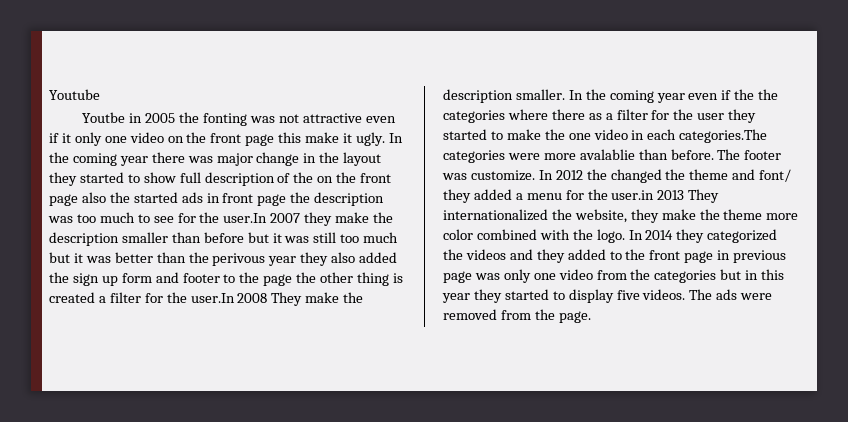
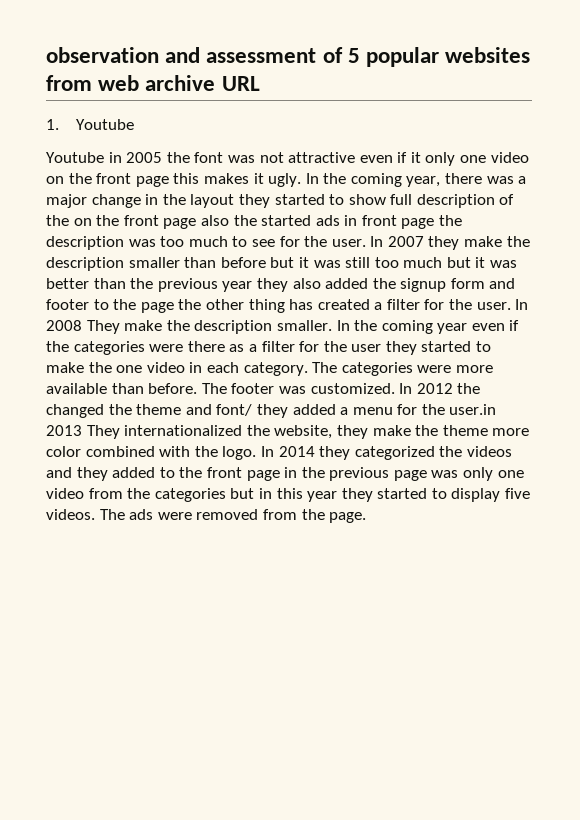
(49, 94) none -> [46,47,531,67] [46,75,260,91] [46,119,59,130] observation and assessment of 5 popular websites from web archive URL // 1.
[82,112,126,123] Youtbe -> [46,152,104,163] Youtube
[202,113,247,126] fonting -> [194,152,224,163] font
[305,132,340,143] make -> [203,173,249,184] makes
[119,156,148,166] year -> [406,176,441,187] year,
(213, 159) none -> [518,176,527,184] a
[223,213,268,223] user.In -> [331,236,384,247] user. In
[212,253,266,266] perivous -> [157,278,218,292] previous
[72,273,118,286] sign up -> [400,278,447,292] signup
[392,273,403,283] is -> [289,299,314,310] has
[190,293,235,303] user.In -> [476,299,529,310] user. In
[758,89,779,100] [443,109,548,123] the categories where -> [73,341,184,355] categories were
[679,129,768,143] categories.The -> [243,362,338,376] category. The
[579,149,635,160] avalablie -> [46,383,107,394] available
[470,170,535,181] customize. -> [310,383,395,394] customized.
(731, 255) none -> [301,467,325,478] the

